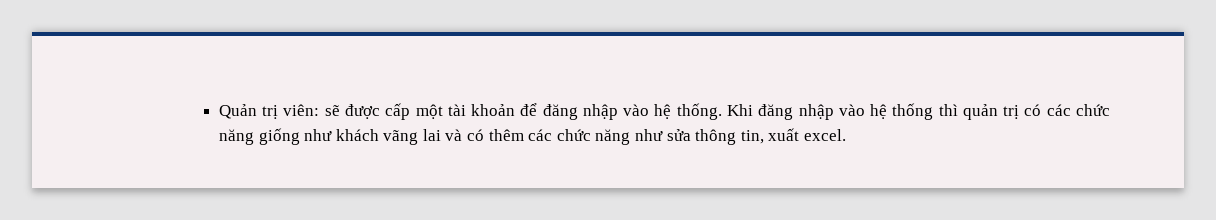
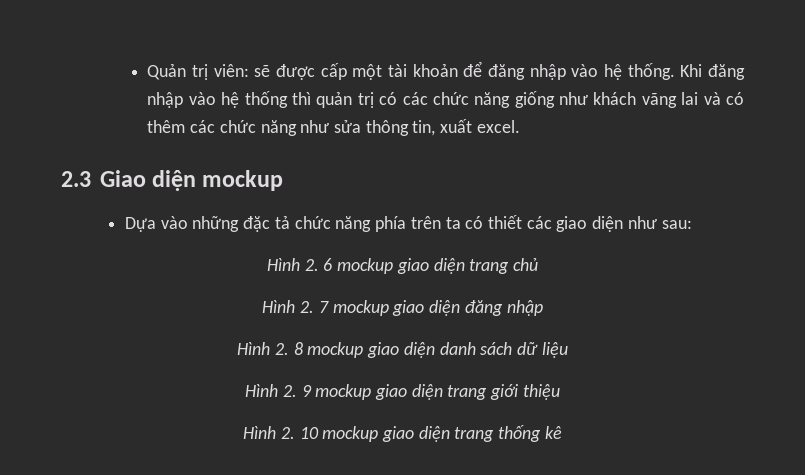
(846, 135) none -> [61,170,284,191] [125,215,692,232] [266,258,539,274] [262,300,543,316] [237,342,568,358] [245,384,560,400] [243,425,562,442] // 2.3 Giao diện mockup // Dựa vào những đặc tả chức năng phía trên ta có thiết các giao diện như sau: // Hình 2. 6 mockup giao diện trang chủ // Hình 2. 7 mockup giao diện đăng nhập // Hình 2. 8 mockup giao diện danh sách dữ liệu // Hình 2. 9 mockup giao diện trang giới thiệu // Hình 2. 10 mockup giao diện trang thống kê

